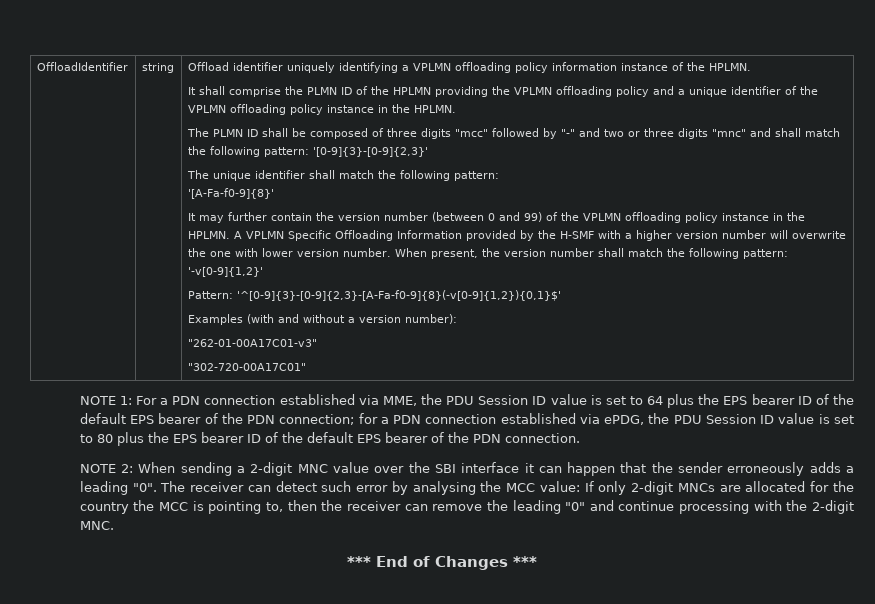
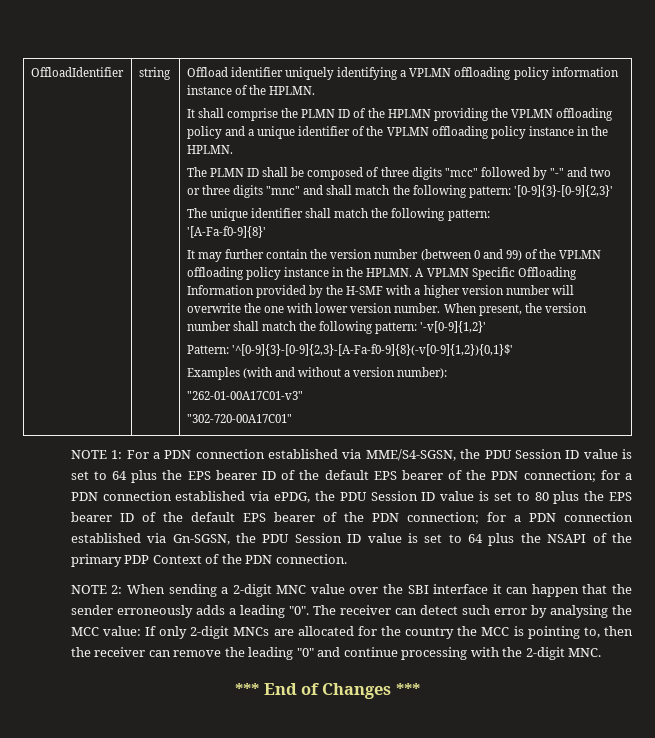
[382,396,417,406] MME, -> [365,449,456,461] MME/S4-SGSN,
(501, 438) none -> [406,512,633,524] [70,533,633,546] [70,554,273,567] connection; for a PDN connection established via Gn-SGSN, the PDU Session ID value is set to 64 plus the NSAPI of the primary PDP Context of the PDN

